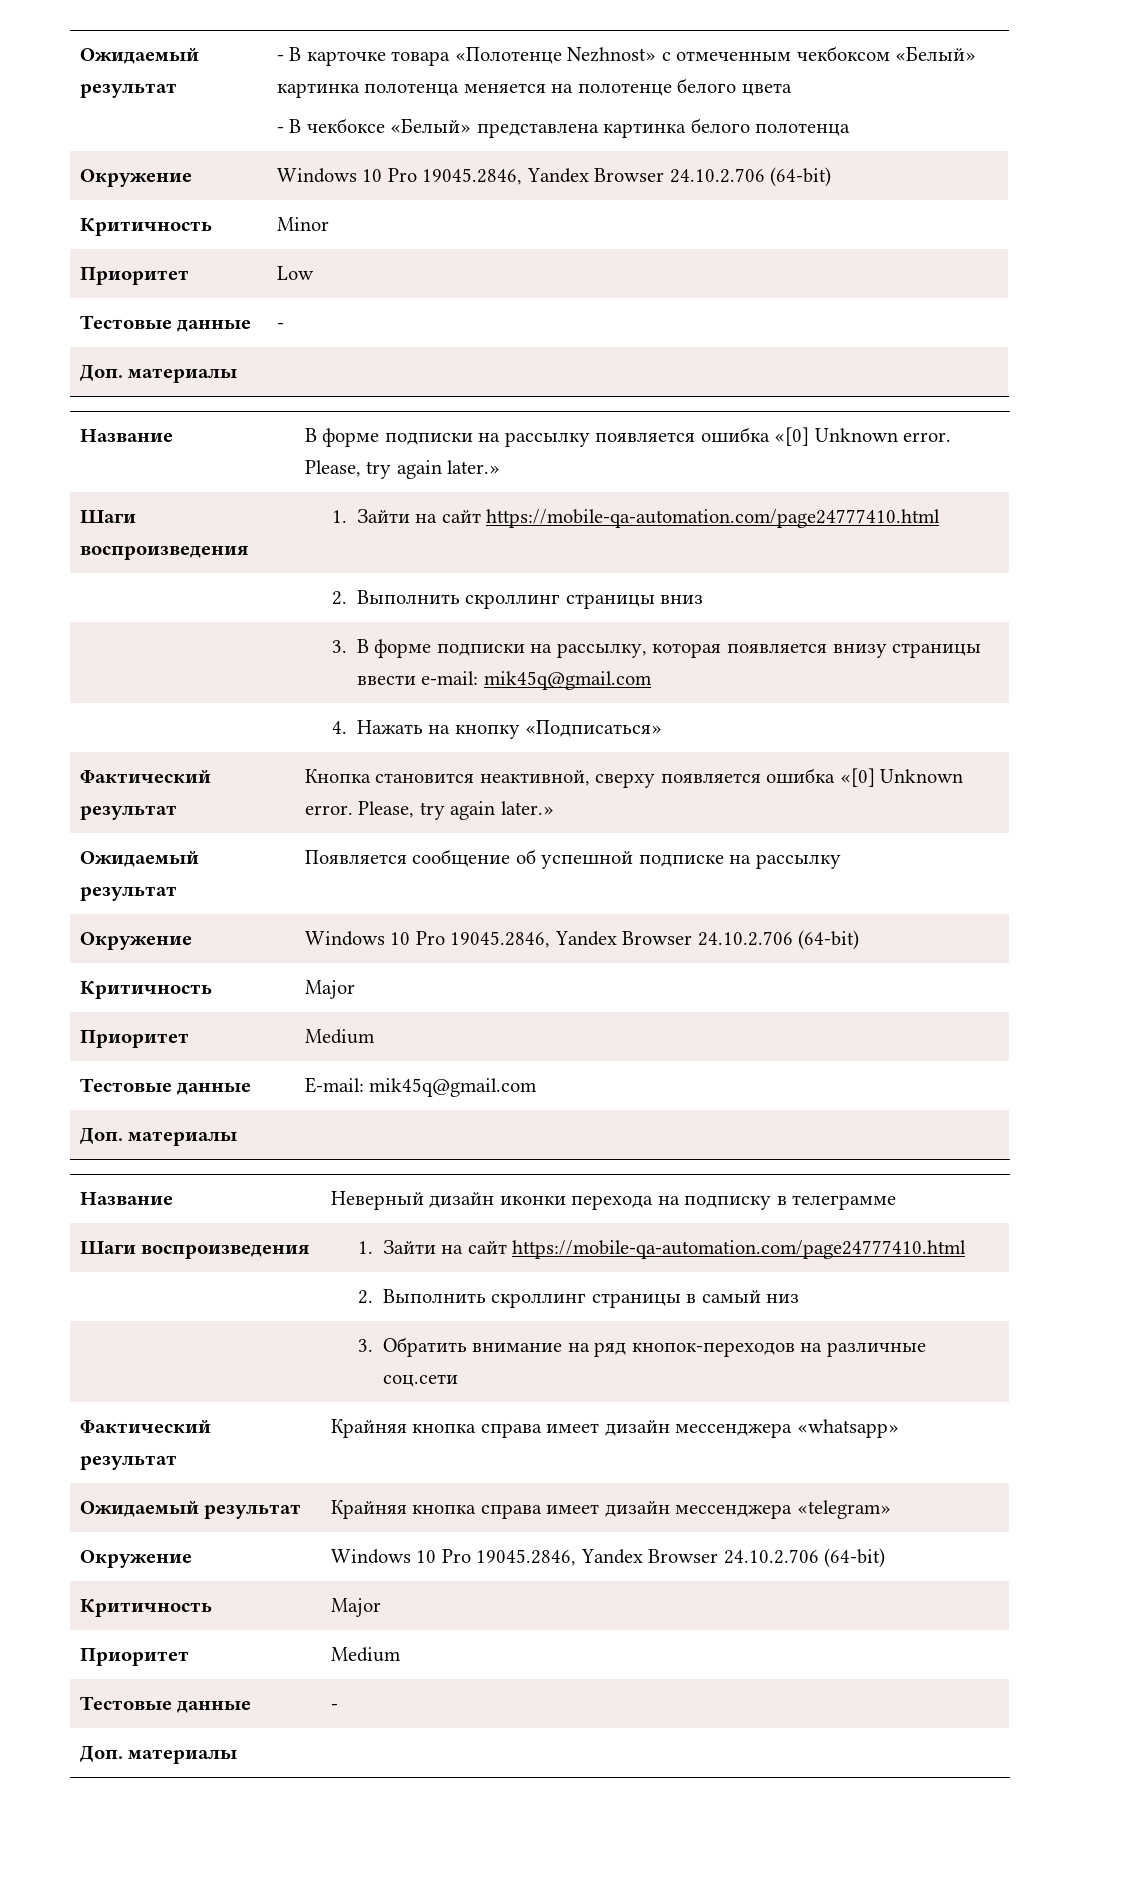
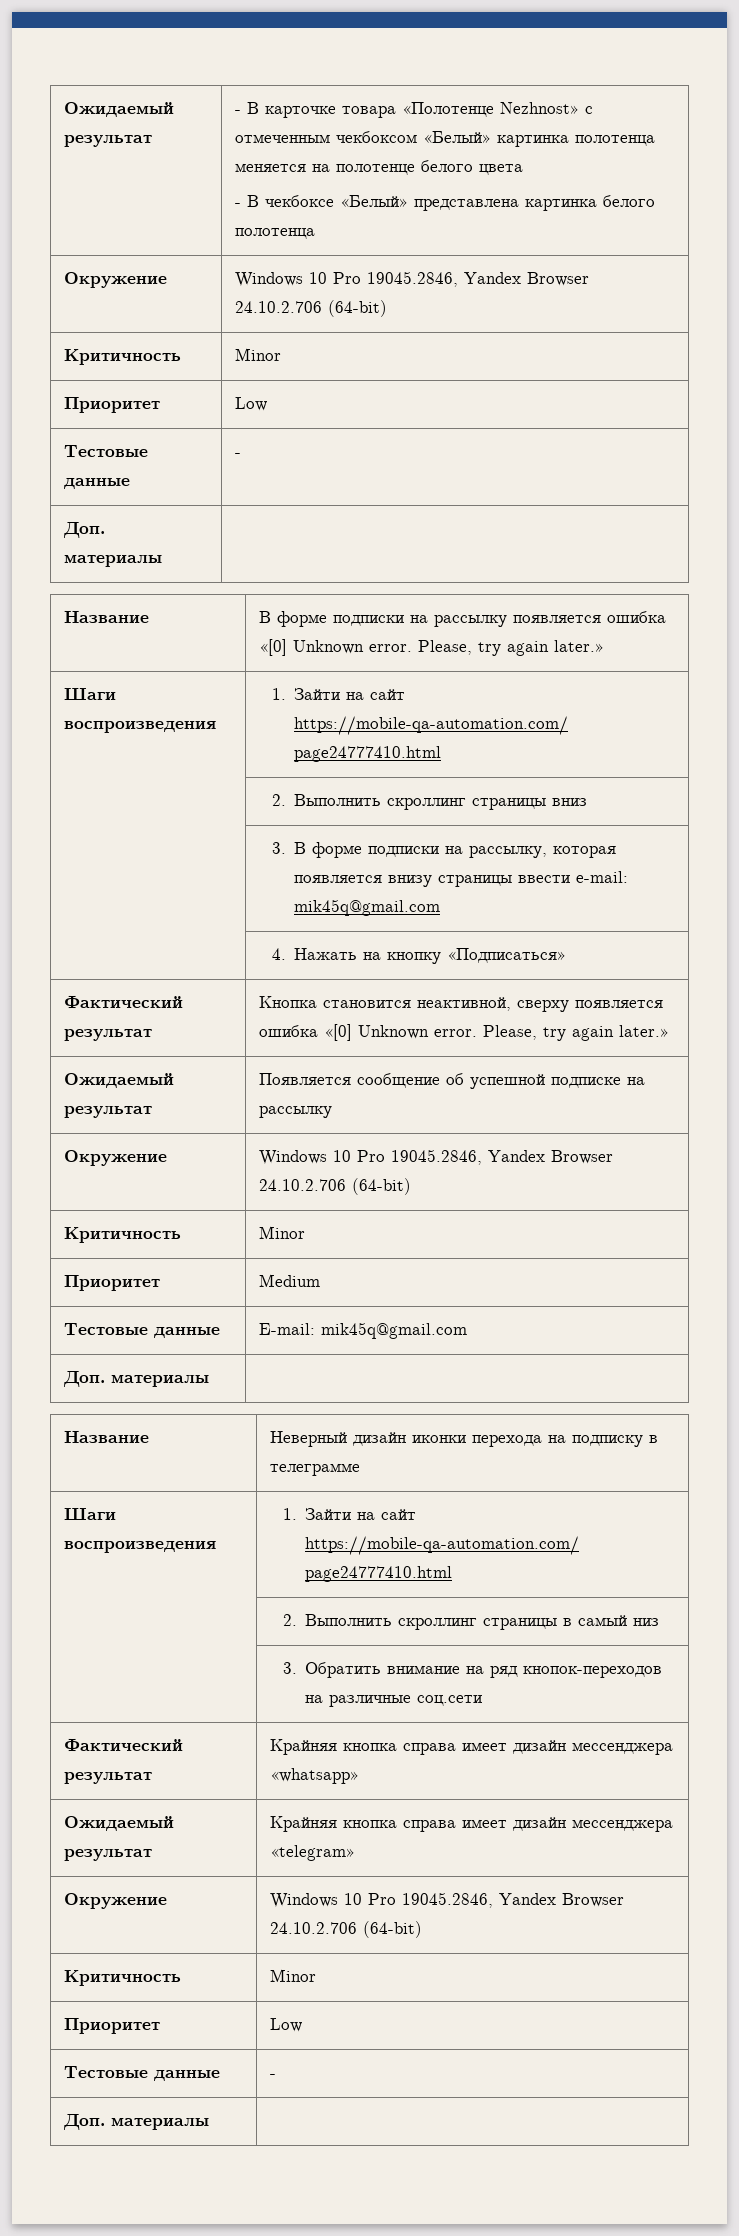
[304,980,355,999] Major -> [258,1226,305,1239] Minor
[330,1598,381,1617] [79,1648,189,1666] [330,1647,401,1662] Major // Приоритет | Medium -> [269,1969,316,1982] [63,2018,160,2034] [269,2018,302,2032] Minor // Приоритет | Low

